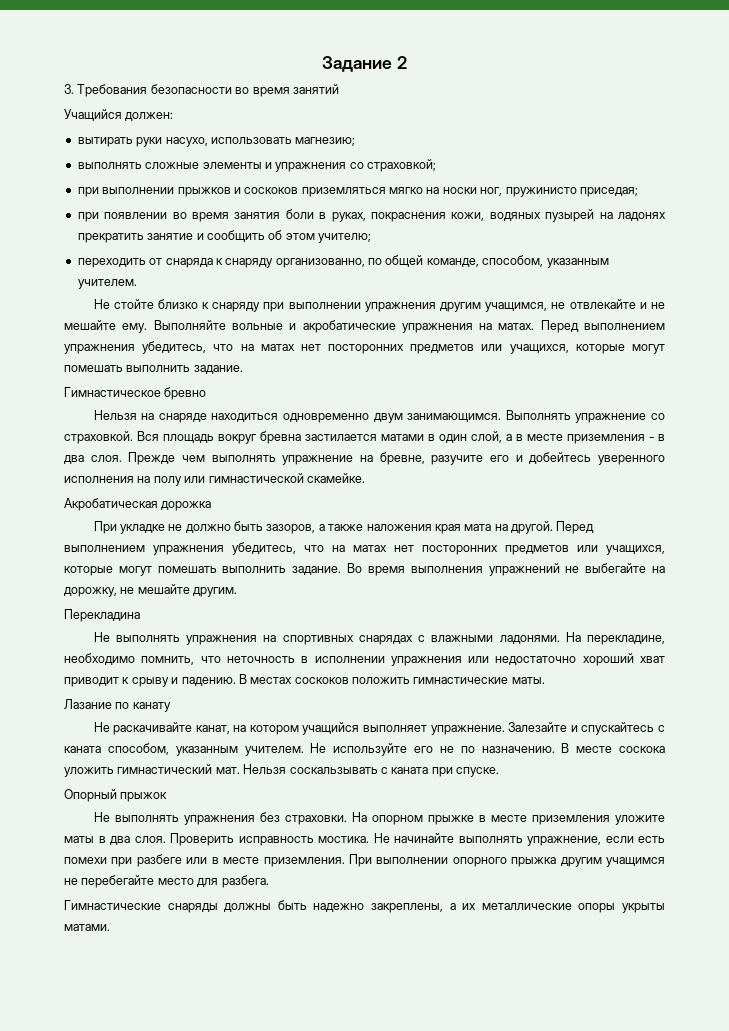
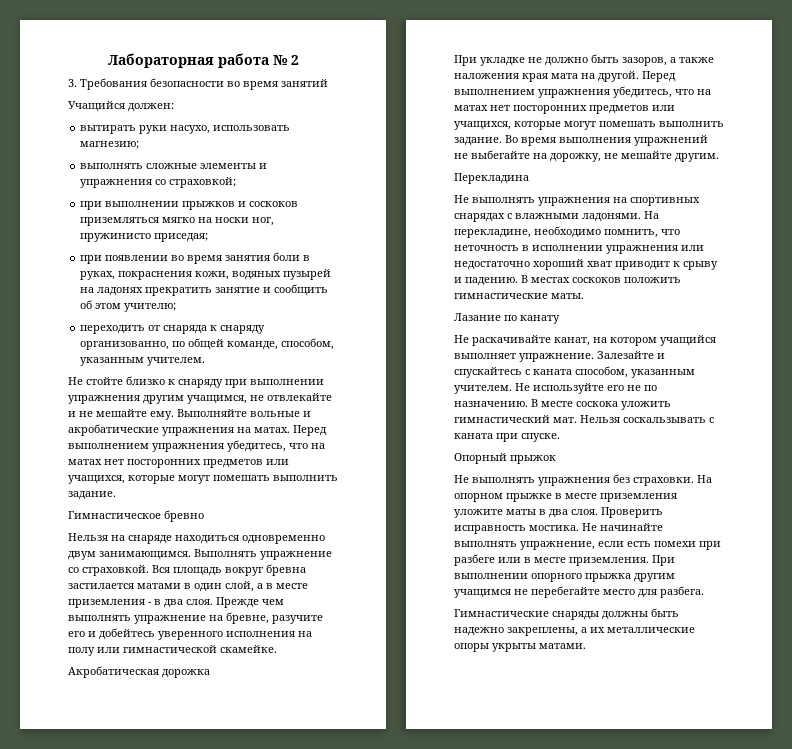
[322,56,393,72] Задание -> [107,53,288,68] Лабораторная работа №

